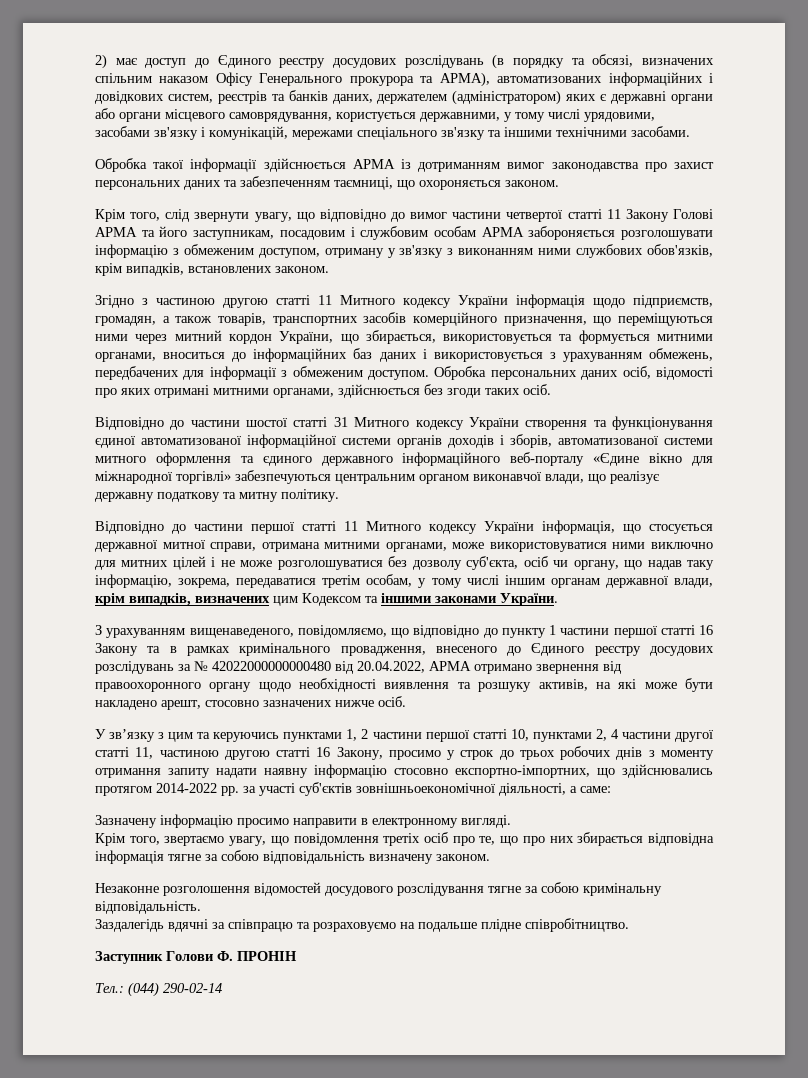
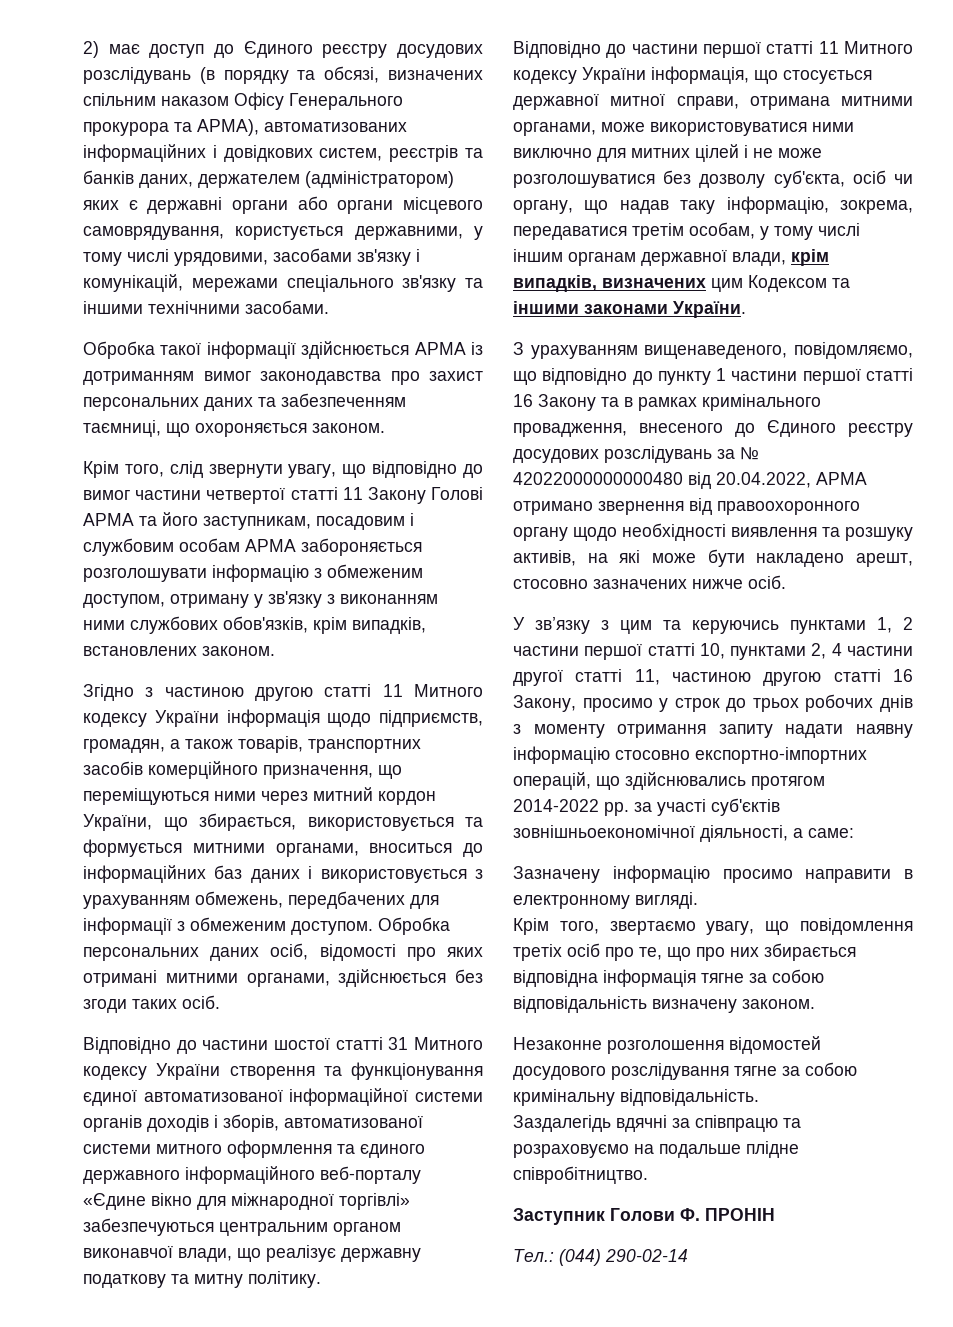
[455,765,590,778] експортно-імпортних, -> [695,747,867,764] [513,772,591,790] експортно-імпортних операцій,

